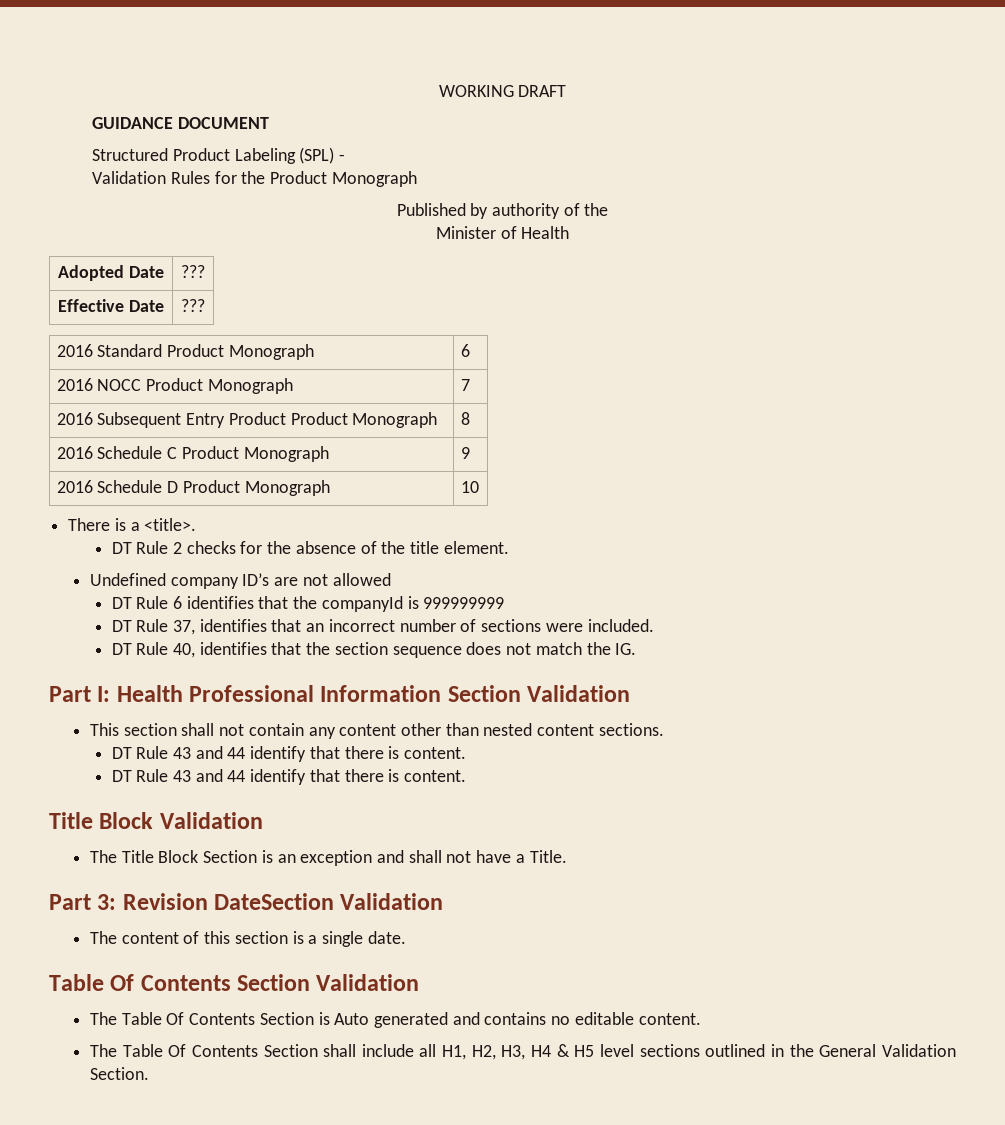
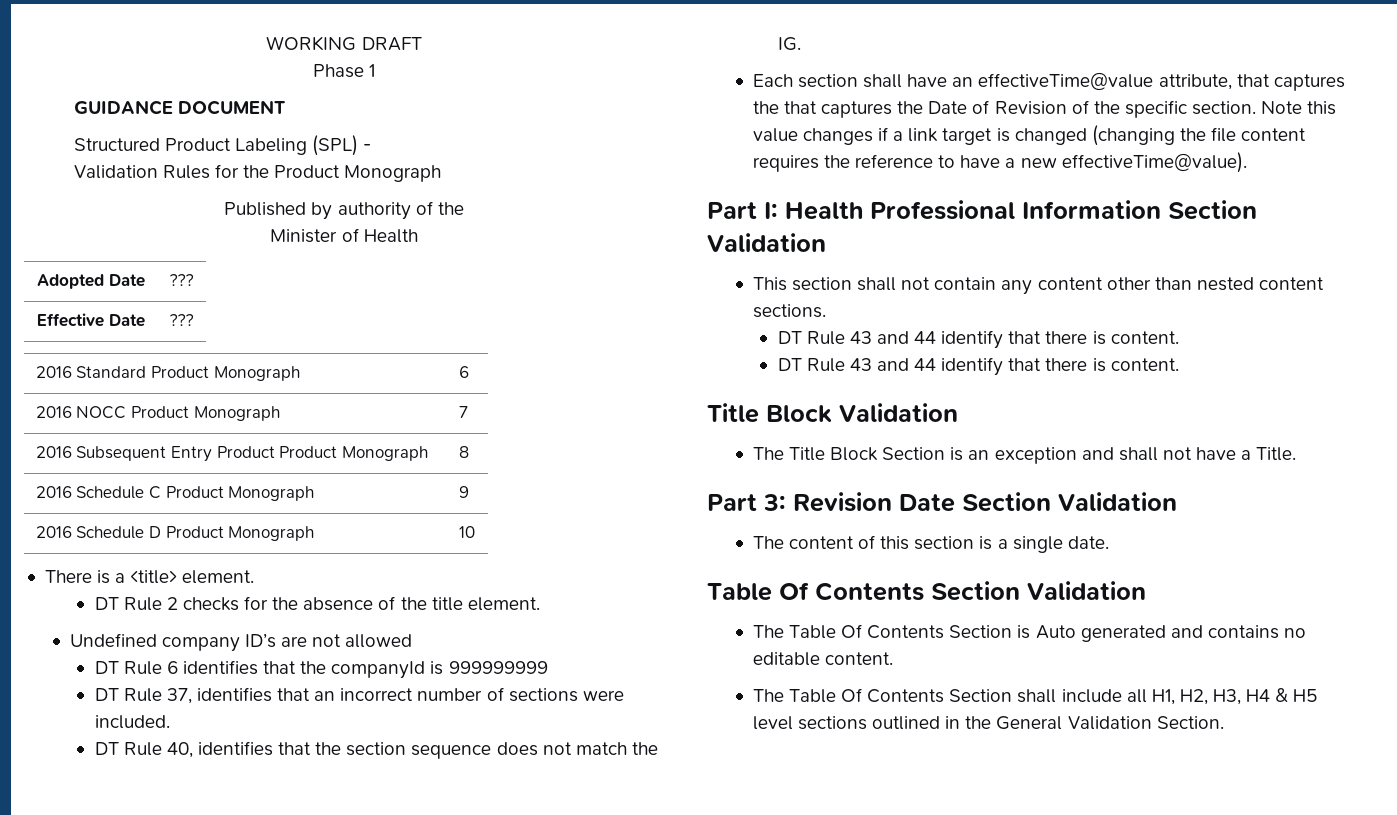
(567, 91) none -> [312,64,376,78] // Phase 1
[144,518,197,531] <title>. -> [130,570,255,584] <title> element.
(637, 649) none -> [752,72,1345,91] [752,100,1337,118] [752,125,1307,146] [752,152,1247,173] // Each section shall have an effectiveTime@value attribute, that captures the that captures the Date of Revision of the specific section. Note this value changes if a link target is changed (changing the file content requires the reference to have a new effectiveTime@value).
[214,893,335,910] DateSection -> [899,492,1051,512] Date Section

